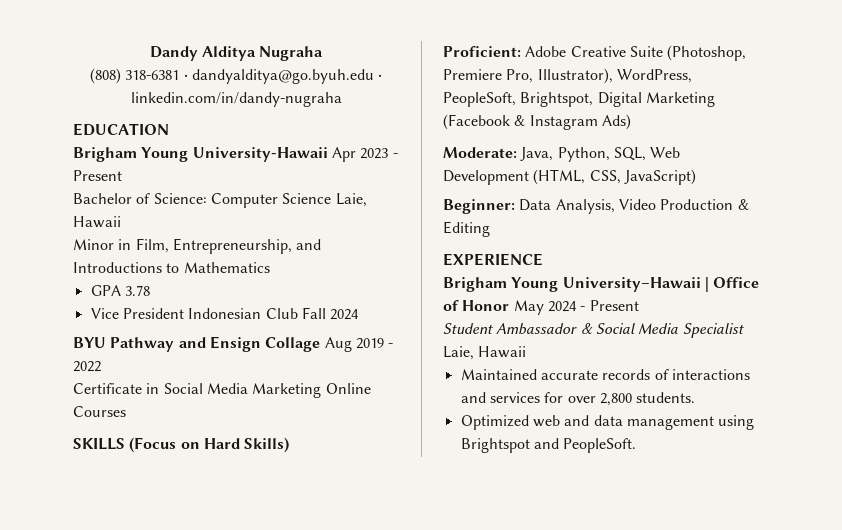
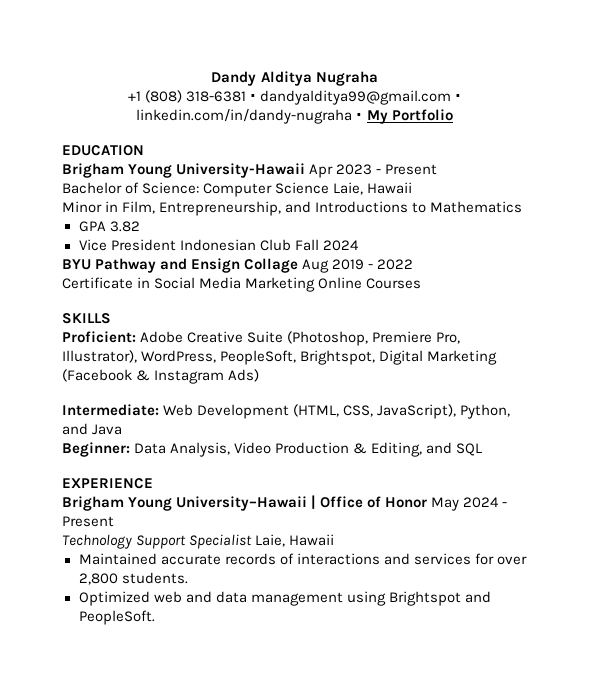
(324, 53) none -> [127,91,141,101] +1
[191,69,374,84] dandyalditya@go.byuh.edu -> [260,90,452,105] dandyalditya99@gmail.com
(342, 99) none -> [356,109,453,124] ∙ My Portfolio
[124,285,150,296] 3.78 -> [109,221,140,232] 3.82
[129,437,290,453] (Focus on Hard Skills) -> (111, 318) none
[443,147,681,162] [443,169,696,185] Moderate: Java, Python, SQL, Web Development (HTML, CSS, JavaScript) -> [62,404,511,419] [62,423,123,435] Intermediate: Web Development (HTML, CSS, JavaScript), Python, and Java
[443,221,490,237] Editing -> [371,442,483,457] Editing, and SQL
[443,323,679,335] Student Ambassador & Social Media -> [62,534,187,549] Technology Support

